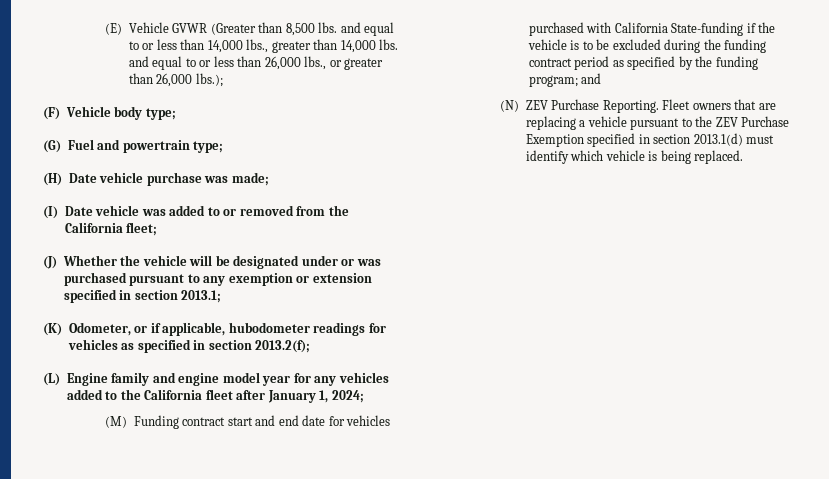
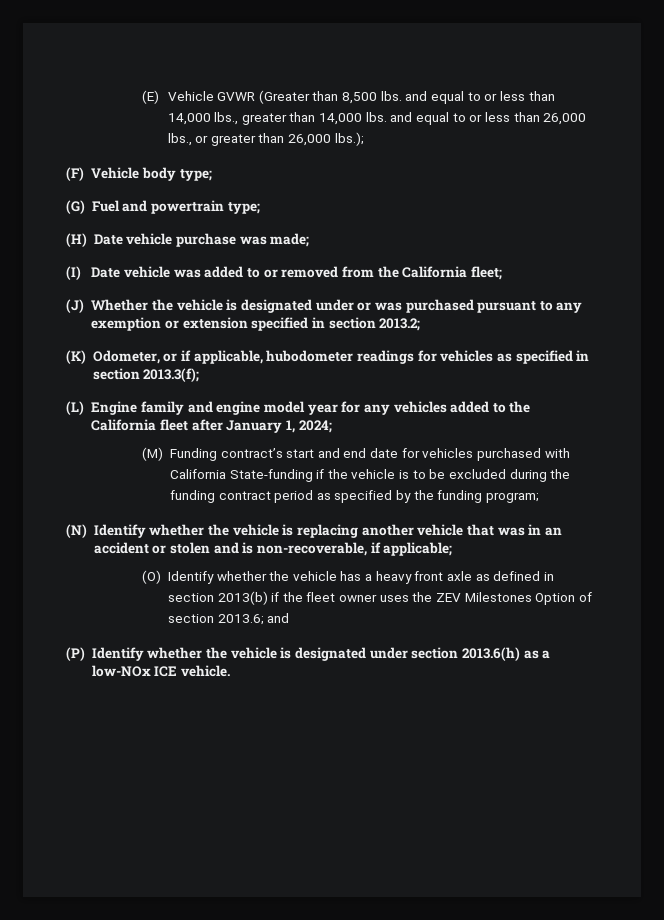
[189,255,230,266] will be -> [226,299,238,311] is
[181,290,222,303] 2013.1; -> [379,318,421,331] 2013.2;
[255,340,311,353] 2013.2(f); -> [143,368,200,382] 2013.3(f);
[182,417,226,426] contract -> [220,448,283,458] contract’s
[581,73,602,84] [500,99,776,113] [525,116,790,130] [525,133,775,147] [525,150,744,164] and // (N) ZEV Purchase Reporting. Fleet owners that are replacing a vehicle pursuant to the ZEV Purchase Exemption specified in section 2013.1(d) must identify which vehicle is being replaced. -> [66,524,562,538] [93,542,453,556] [142,570,554,584] [167,591,592,605] [167,613,290,625] [66,647,551,661] [91,665,231,677] // (N) Identify whether the vehicle is replacing another vehicle that was in an accident or stolen and is non-recoverable, if applicable; // (O) Identify whether the vehicle has a heavy front axle as defined in section 2013(b) if the fleet owner uses the ZEV Milestones Option of section 2013.6; and // (P) Identify whether the vehicle is designated under section 2013.6(h) as a low-NOx ICE vehicle.

